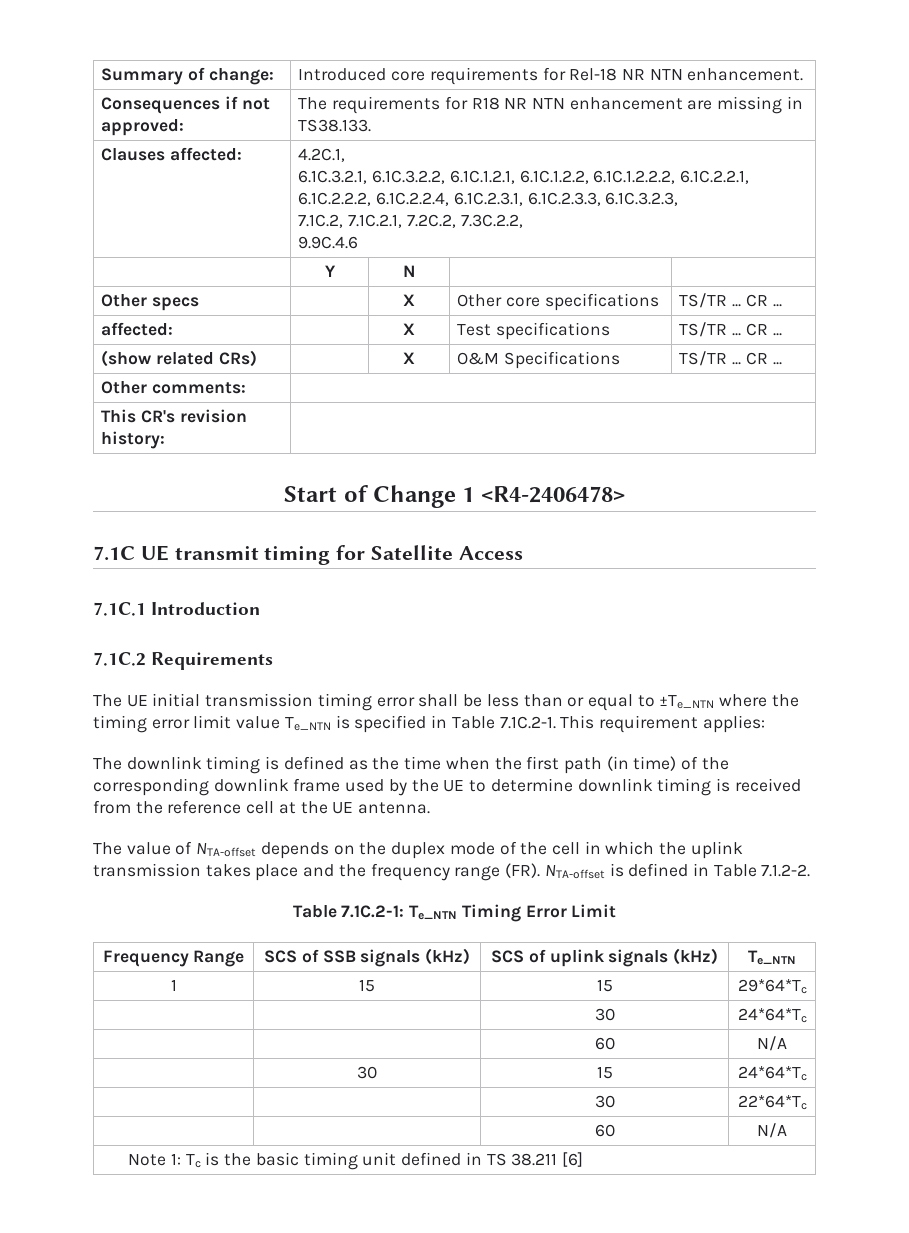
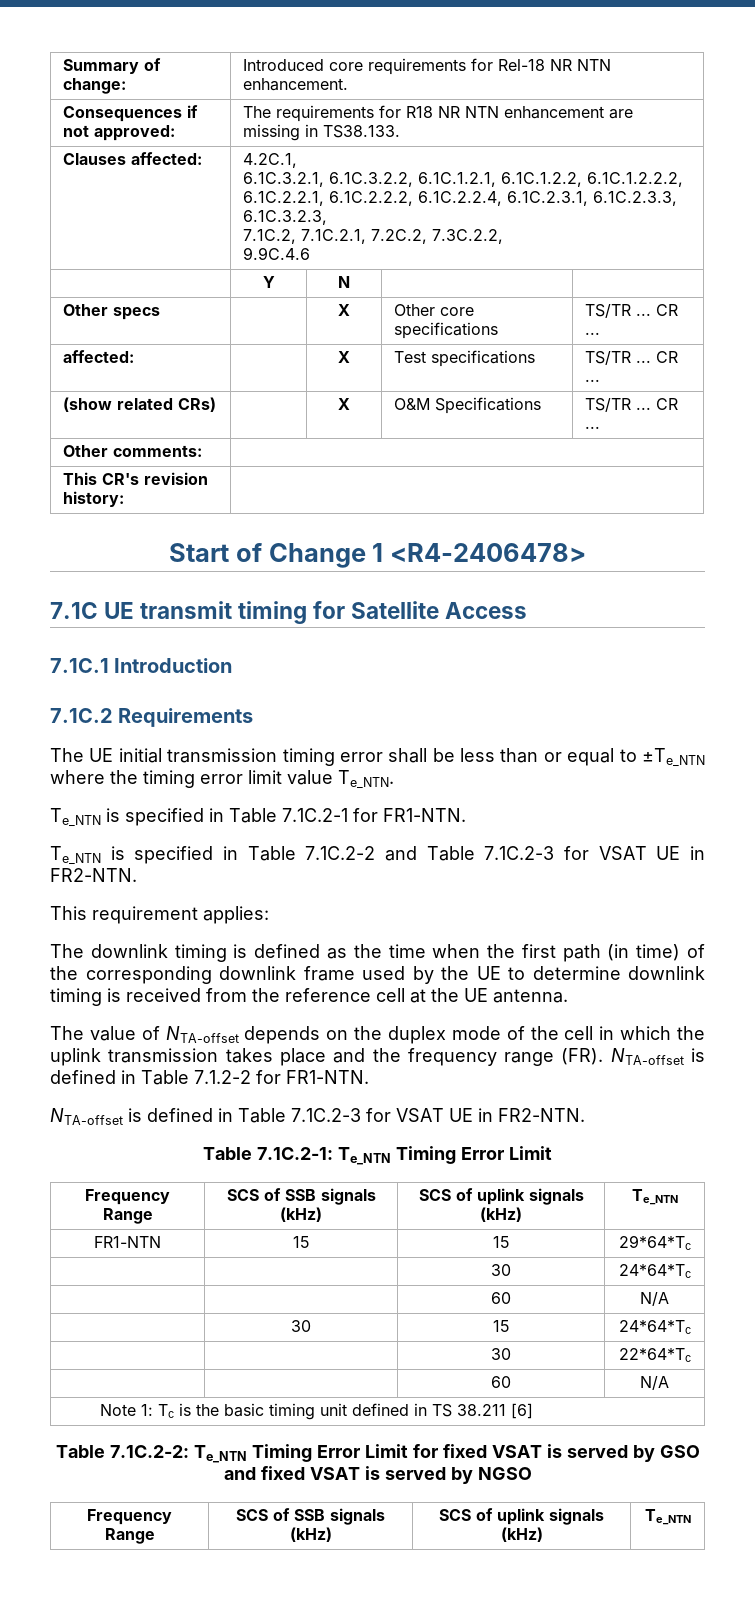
[284,715,556,733] Te_NTN is specified in Table 7.1C.2-1. -> [338,770,394,789] [50,808,466,827] [50,846,705,865] [50,868,137,882] Te_NTN. // Te_NTN is specified in Table 7.1C.2-1 for FR1-NTN. // Te_NTN is specified in Table 7.1C.2-2 and Table 7.1C.2-3 for VSAT UE in FR2-NTN. //
[761,864,811,877] 7.1.2-2. -> [194,1070,369,1084] [50,1108,585,1125] 7.1.2-2 for FR1-NTN. // NTA-offset is defined in Table 7.1C.2-3 for VSAT UE in FR2-NTN.
[170,979,177,991] 1 -> [94,1236,161,1248] FR1-NTN
(583, 1159) none -> [55,1444,700,1463] [223,1466,532,1484] [87,1509,172,1525] [104,1528,155,1544] [236,1508,385,1525] [289,1527,332,1542] [439,1508,604,1525] [500,1527,543,1542] [644,1509,691,1525] // Table 7.1C.2-2: Te_NTN Timing Error Limit for fixed VSAT is served by GSO and fixed VSAT is served by NGSO // Frequency Range | SCS of SSB signals (kHz) | SCS of uplink signals (kHz) | Te_NTN

